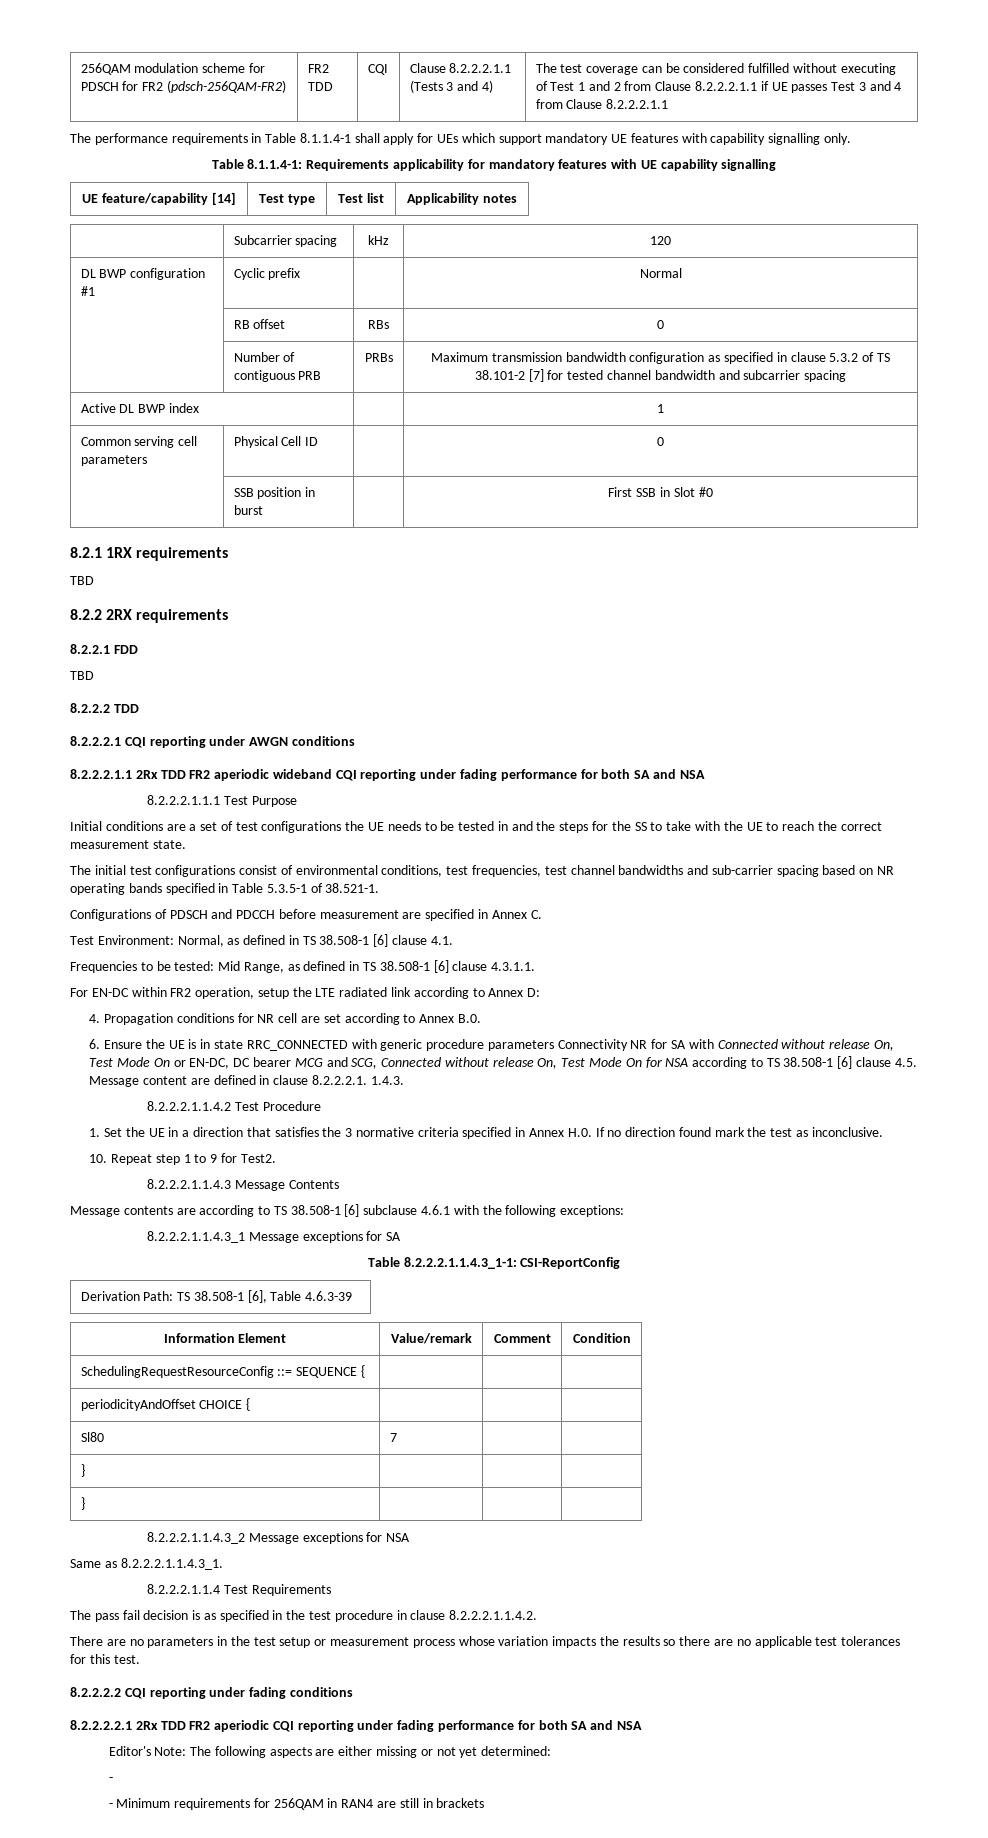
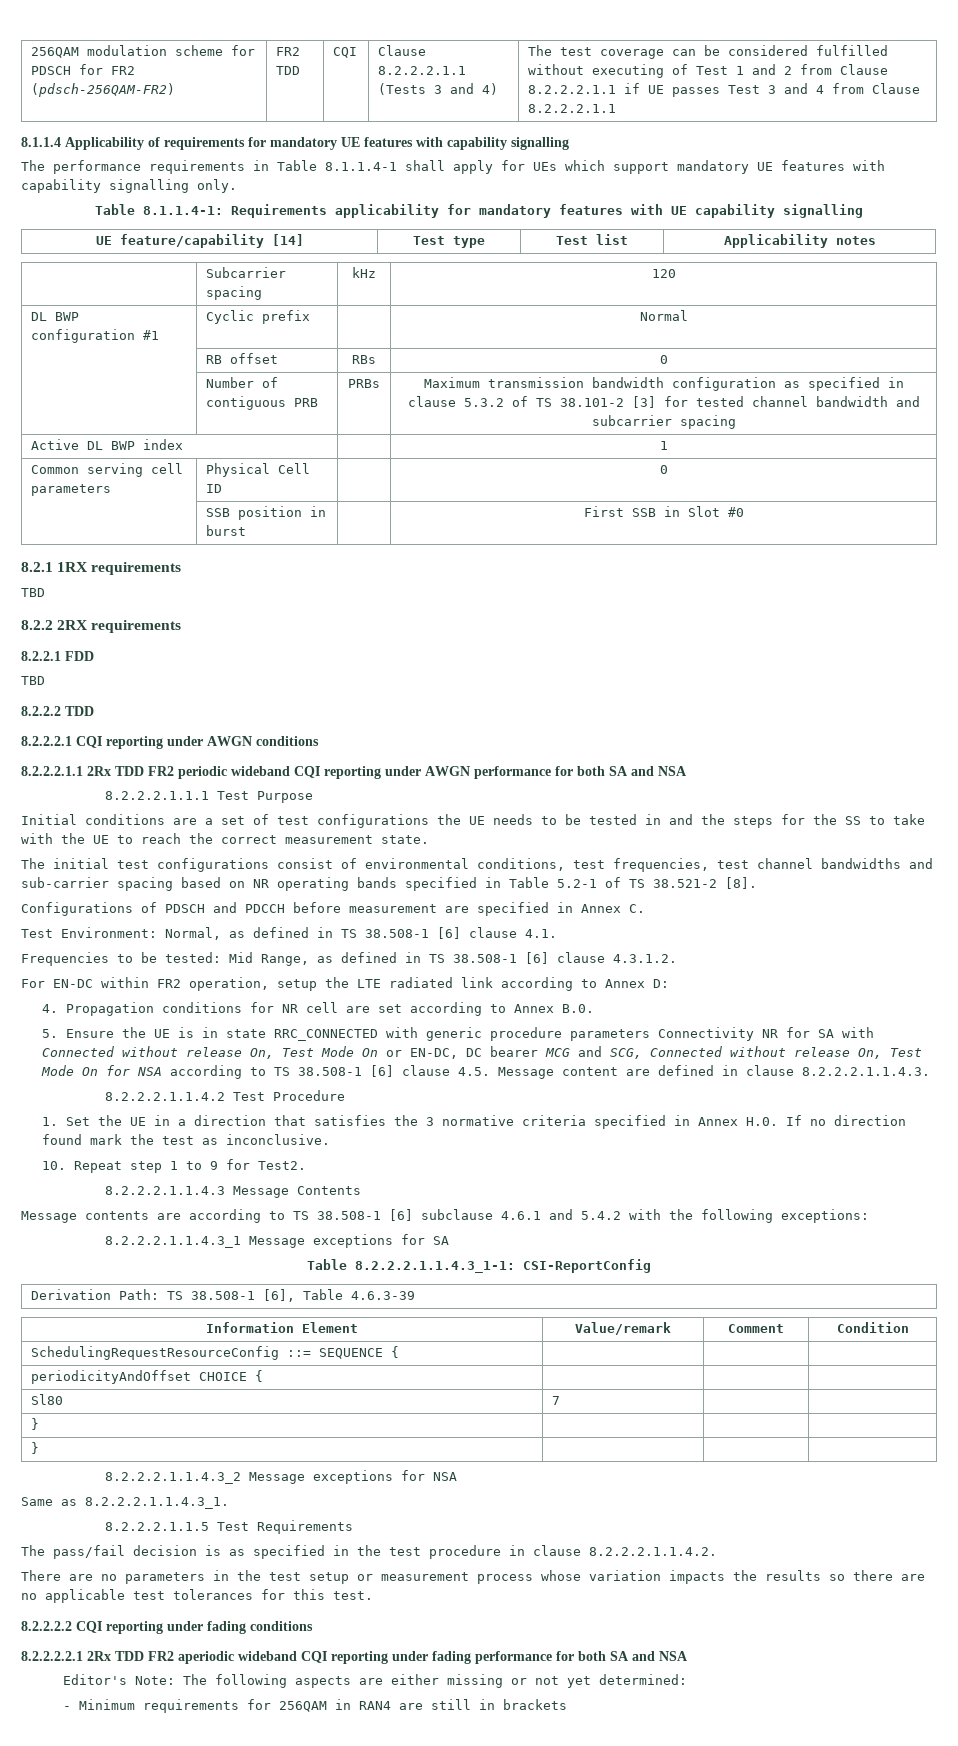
(669, 104) none -> [21,137,569,150] // 8.1.1.4 Applicability of requirements for mandatory UE features with capability signalling
[528,369,544,382] [7] -> [631,396,656,408] [3]
[214,769,498,781] aperiodic wideband CQI reporting under fading -> [178,766,470,779] periodic wideband CQI reporting under AWGN
[266,883,380,893] 5.3.5-1 of 38.521-1. -> [557,877,757,889] 5.2-1 of TS 38.521-2 [8].
[491,962,536,971] 4.3.1.1. -> [613,954,677,963] 4.3.1.2.
[89,1039,101,1049] 6. -> [41,1029,58,1038] 5.
[311,1075,404,1085] 8.2.2.2.1. 1.4.3. -> [801,1067,930,1076] 8.2.2.2.1.1.4.3.
(451, 1210) none -> [549,1209,621,1220] and 5.4.2
[147,1584,221,1594] 8.2.2.2.1.1.4 -> [104,1522,209,1531] 8.2.2.2.1.1.5
[94,1610,140,1622] pass fail -> [53,1545,125,1559] pass/fail
(270, 1726) none -> [238,1651,297,1661] wideband
[108,1803,113,1808] // - -> (71, 1708) none

